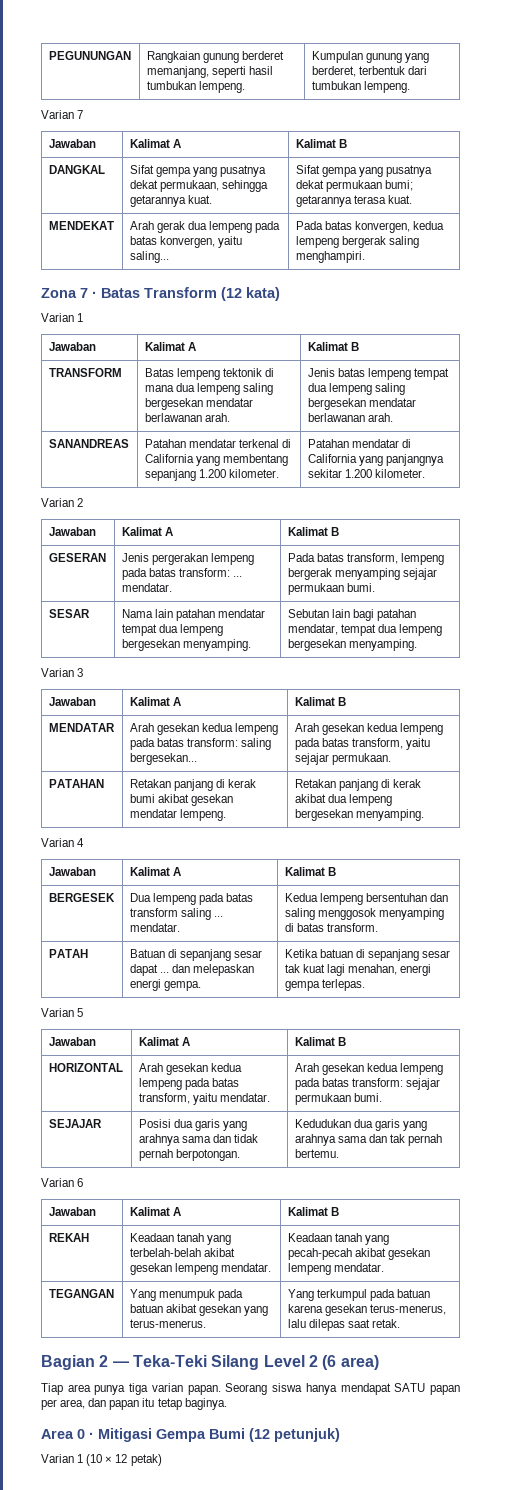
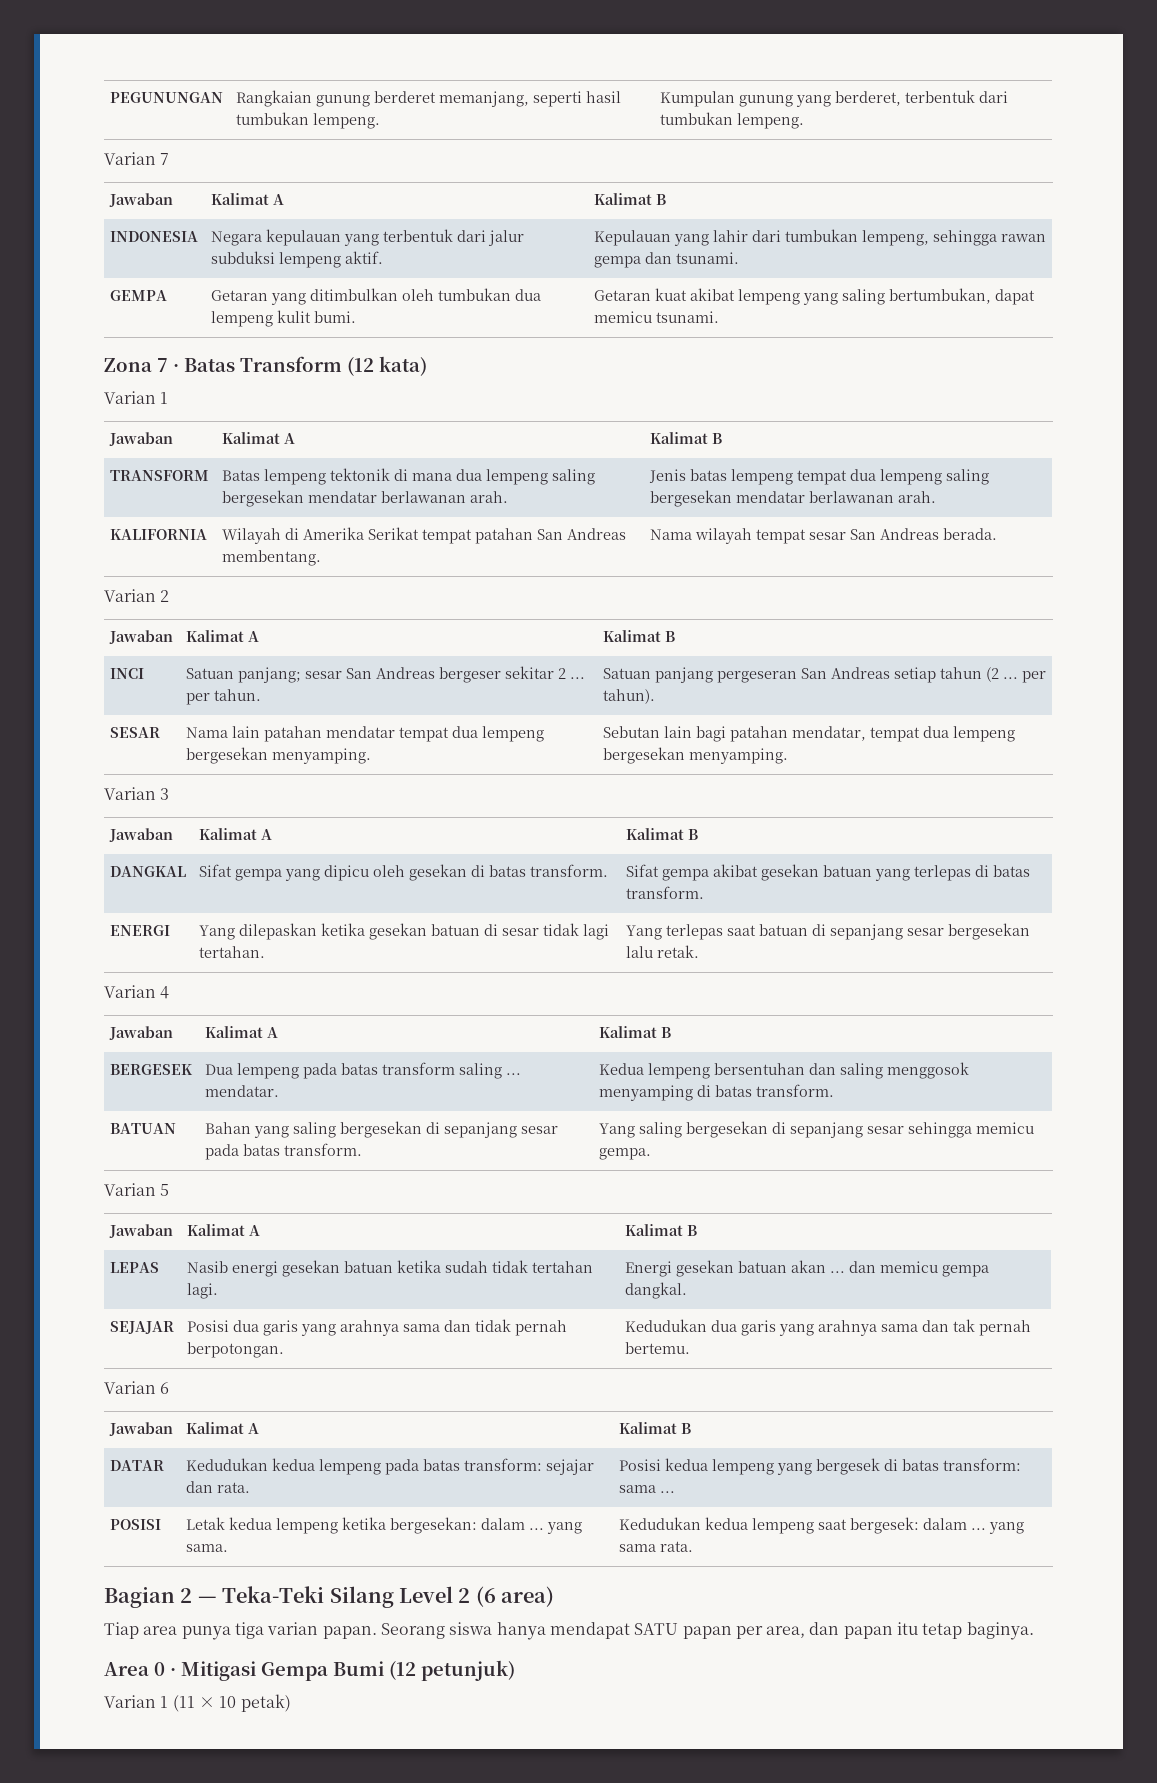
[48,165,105,174] [129,165,267,177] [129,180,269,192] [129,195,212,207] [295,165,433,177] [295,180,414,192] [295,195,413,207] [48,221,114,230] [129,221,281,233] [129,236,243,248] [129,251,169,263] [295,221,445,233] [295,236,420,248] [295,251,365,263] DANGKAL | Sifat gempa yang pusatnya dekat permukaan, sehingga getarannya kuat. | Sifat gempa yang pusatnya dekat permukaan bumi; getarannya terasa kuat. // MENDEKAT | Arah gerak dua lempeng pada batas konvergen, yaitu saling... | Pada batas konvergen, kedua lempeng bergerak saling menghampiri. -> [110,231,199,242] [211,229,525,246] [211,251,384,268] [594,229,1047,246] [594,252,740,268] [110,290,168,301] [211,288,542,305] [211,310,357,327] [594,288,1036,305] [594,311,720,323] INDONESIA | Negara kepulauan yang terbentuk dari jalur subduksi lempeng aktif. | Kepulauan yang lahir dari tumbukan lempeng, sehingga rawan gempa dan tsunami. // GEMPA | Getaran yang ditimbulkan oleh tumbukan dua lempeng kulit bumi. | Getaran kuat akibat lempeng yang saling bertumbukan, dapat memicu tsunami.
[48,439,129,448] [144,439,292,448] [144,454,289,466] [144,469,280,481] [307,439,412,448] [307,454,445,466] [307,469,426,478] SANANDREAS | Patahan mendatar terkenal di California yang membentang sepanjang 1.200 kilometer. | Patahan mendatar di California yang panjangnya sekitar 1.200 kilometer. -> [110,529,208,540] [222,527,627,544] [222,550,322,566] [650,528,998,544] KALIFORNIA | Wilayah di Amerika Serikat tempat patahan San Andreas membentang. | Nama wilayah tempat sesar San Andreas berada.
[48,553,106,562] [121,553,255,565] [121,568,243,580] [121,583,172,592] [287,553,445,565] [287,568,438,580] [287,583,375,595] GESERAN | Jenis pergerakan lempeng pada batas transform: ... mendatar. | Pada batas transform, lempeng bergerak menyamping sejajar permukaan bumi. -> [110,668,145,679] [186,666,586,683] [186,689,262,705] [603,667,1047,683] [603,689,656,704] INCI | Satuan panjang; sesar San Andreas bergeser sekitar 2 ... per tahun. | Satuan panjang pergeseran San Andreas setiap tahun (2 ... per tahun).
[48,723,115,732] [129,723,279,735] [129,738,272,750] [129,753,197,765] [294,723,444,735] [294,738,431,750] [294,753,391,765] [48,779,104,788] [129,779,257,791] [129,794,234,806] [129,809,226,821] [294,779,422,791] [294,794,393,806] [294,809,424,821] MENDATAR | Arah gesekan kedua lempeng pada batas transform: saling bergesekan... | Arah gesekan kedua lempeng pada batas transform, yaitu sejajar permukaan. // PATAHAN | Retakan panjang di kerak bumi akibat gesekan mendatar lempeng. | Retakan panjang di kerak akibat dua lempeng bergesekan menyamping. -> [110,866,187,877] [199,864,609,881] [626,864,1031,881] [626,886,705,899] [110,925,171,936] [199,923,610,940] [199,946,266,958] [626,923,1031,940] [626,945,700,958] DANGKAL | Sifat gempa yang dipicu oleh gesekan di batas transform. | Sifat gempa akibat gesekan batuan yang terlepas di batas transform. // ENERGI | Yang dilepaskan ketika gesekan batuan di sesar tidak lagi tertahan. | Yang terlepas saat batuan di sepanjang sesar bergesekan lalu retak.
[48,949,88,958] [129,949,263,961] [129,964,255,976] [129,979,201,991] [284,949,451,961] [284,964,432,976] [284,979,365,991] PATAH | Batuan di sepanjang sesar dapat ... dan melepaskan energi gempa. | Ketika batuan di sepanjang sesar tak kuat lagi menahan, energi gempa terlepas. -> [110,1123,177,1134] [205,1121,559,1138] [205,1143,363,1160] [599,1121,1035,1138] [599,1148,652,1160] BATUAN | Bahan yang saling bergesekan di sepanjang sesar pada batas transform. | Yang saling bergesekan di sepanjang sesar sehingga memicu gempa.
[48,1063,123,1072] [138,1063,243,1075] [138,1078,240,1090] [138,1093,271,1105] [294,1063,444,1075] [294,1078,441,1090] [294,1093,382,1105] HORIZONTAL | Arah gesekan kedua lempeng pada batas transform, yaitu mendatar. | Arah gesekan kedua lempeng pada batas transform: sejajar permukaan bumi. -> [110,1262,160,1273] [187,1260,594,1277] [187,1283,219,1299] [625,1260,990,1277] [625,1282,688,1299] LEPAS | Nasib energi gesekan batuan ketika sudah tidak tertahan lagi. | Energi gesekan batuan akan ... dan memicu gempa dangkal.
[48,1233,89,1242] [129,1233,232,1245] [129,1248,235,1257] [129,1263,272,1275] [287,1233,390,1245] [287,1248,431,1260] [287,1263,384,1275] [48,1289,114,1298] [129,1289,244,1301] [129,1304,269,1316] [129,1319,206,1328] [287,1289,431,1301] [287,1304,447,1316] [287,1319,401,1331] REKAH | Keadaan tanah yang terbelah-belah akibat gesekan lempeng mendatar. | Keadaan tanah yang pecah-pecah akibat gesekan lempeng mendatar. // TEGANGAN | Yang menumpuk pada batuan akibat gesekan yang terus-menerus. | Yang terkumpul pada batuan karena gesekan terus-menerus, lalu dilepas saat retak. -> [110,1460,165,1471] [186,1458,595,1475] [186,1481,251,1493] [619,1458,1022,1475] [619,1485,676,1493] [110,1519,162,1530] [186,1517,583,1534] [186,1544,229,1552] [619,1517,1025,1534] [619,1541,694,1552] DATAR | Kedudukan kedua lempeng pada batas transform: sejajar dan rata. | Posisi kedua lempeng yang bergesek di batas transform: sama ... // POSISI | Letak kedua lempeng ketika bergesekan: dalam ... yang sama. | Kedudukan kedua lempeng saat bergesek: dalam ... yang sama rata.
[86,1454,128,1466] (10 × 12 -> [172,1695,237,1712] (11 × 10

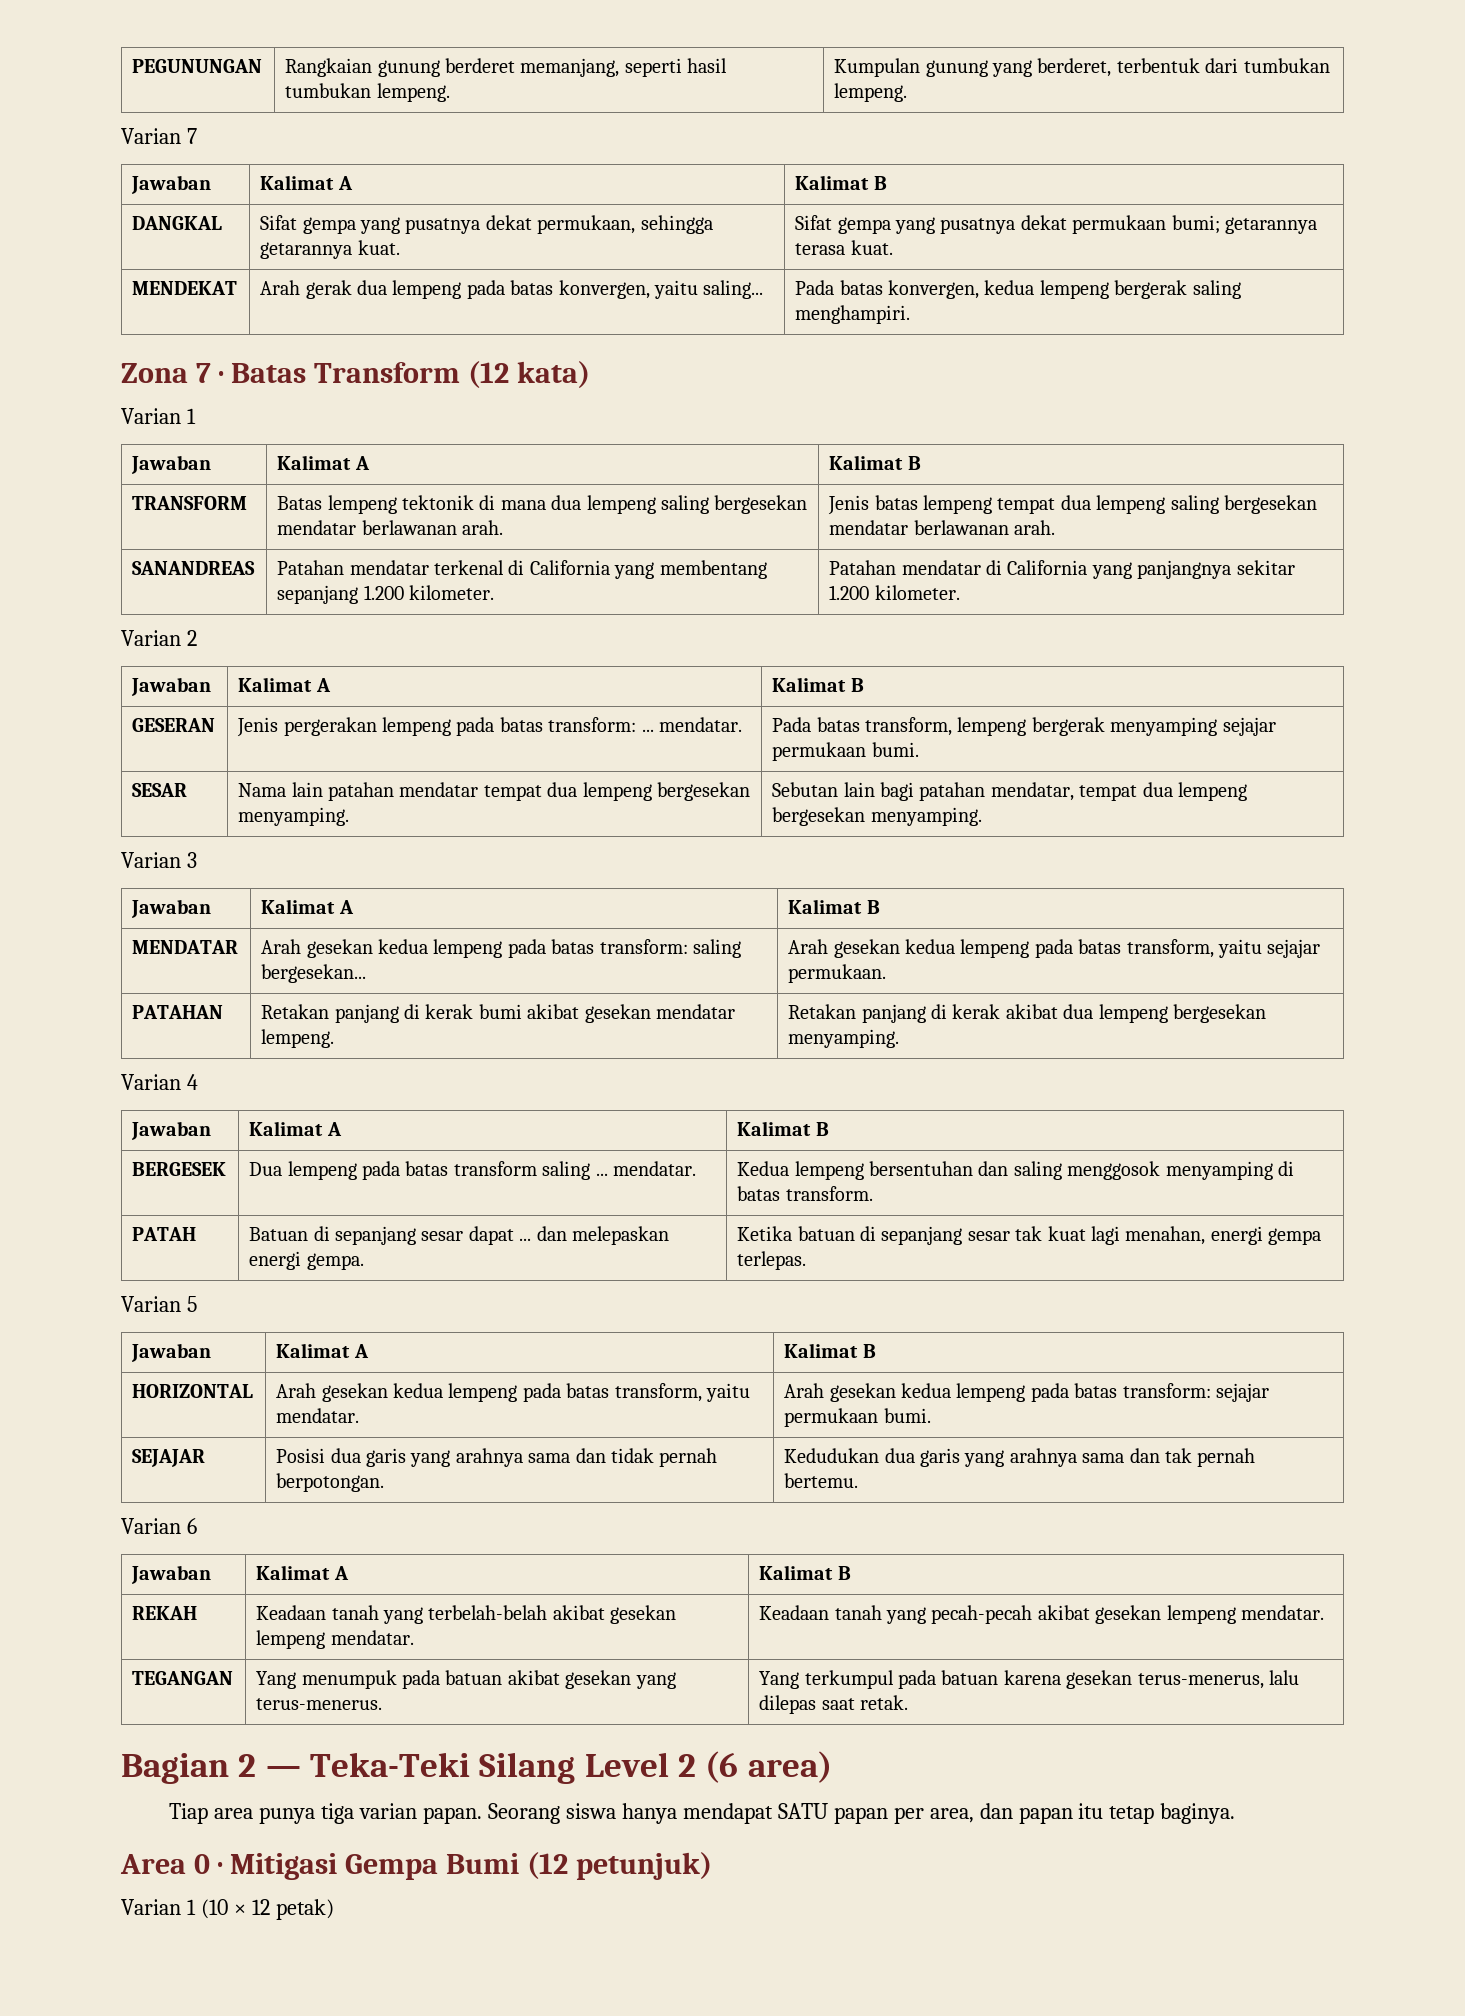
[110,231,199,242] [211,229,525,246] [211,251,384,268] [594,229,1047,246] [594,252,740,268] [110,290,168,301] [211,288,542,305] [211,310,357,327] [594,288,1036,305] [594,311,720,323] INDONESIA | Negara kepulauan yang terbentuk dari jalur subduksi lempeng aktif. | Kepulauan yang lahir dari tumbukan lempeng, sehingga rawan gempa dan tsunami. // GEMPA | Getaran yang ditimbulkan oleh tumbukan dua lempeng kulit bumi. | Getaran kuat akibat lempeng yang saling bertumbukan, dapat memicu tsunami. -> [132,216,223,230] [260,215,713,234] [260,240,400,259] [795,215,1317,234] [795,240,893,255] [132,281,238,295] [260,280,764,299] [795,280,1241,299] [795,305,911,324] DANGKAL | Sifat gempa yang pusatnya dekat permukaan, sehingga getarannya kuat. | Sifat gempa yang pusatnya dekat permukaan bumi; getarannya terasa kuat. // MENDEKAT | Arah gerak dua lempeng pada batas konvergen, yaitu saling... | Pada batas konvergen, kedua lempeng bergerak saling menghampiri.
[110,529,208,540] [222,527,627,544] [222,550,322,566] [650,528,998,544] KALIFORNIA | Wilayah di Amerika Serikat tempat patahan San Andreas membentang. | Nama wilayah tempat sesar San Andreas berada. -> [132,561,256,575] [277,560,767,579] [277,585,494,604] [829,560,1295,579] [829,585,960,600] SANANDREAS | Patahan mendatar terkenal di California yang membentang sepanjang 1.200 kilometer. | Patahan mendatar di California yang panjangnya sekitar 1.200 kilometer.
[110,668,145,679] [186,666,586,683] [186,689,262,705] [603,667,1047,683] [603,689,656,704] INCI | Satuan panjang; sesar San Andreas bergeser sekitar 2 ... per tahun. | Satuan panjang pergeseran San Andreas setiap tahun (2 ... per tahun). -> [132,718,216,732] [237,717,742,737] [772,717,1276,736] [772,742,919,761] GESERAN | Jenis pergerakan lempeng pada batas transform: ... mendatar. | Pada batas transform, lempeng bergerak menyamping sejajar permukaan bumi.
[110,866,187,877] [199,864,609,881] [626,864,1031,881] [626,886,705,899] [110,925,171,936] [199,923,610,940] [199,946,266,958] [626,923,1031,940] [626,945,700,958] DANGKAL | Sifat gempa yang dipicu oleh gesekan di batas transform. | Sifat gempa akibat gesekan batuan yang terlepas di batas transform. // ENERGI | Yang dilepaskan ketika gesekan batuan di sesar tidak lagi tertahan. | Yang terlepas saat batuan di sepanjang sesar bergesekan lalu retak. -> [132,940,239,954] [261,939,741,958] [261,964,367,983] [788,939,1321,958] [788,964,887,983] [132,1005,224,1019] [261,1004,735,1023] [261,1029,335,1048] [788,1004,1266,1023] [788,1029,900,1048] MENDATAR | Arah gesekan kedua lempeng pada batas transform: saling bergesekan... | Arah gesekan kedua lempeng pada batas transform, yaitu sejajar permukaan. // PATAHAN | Retakan panjang di kerak bumi akibat gesekan mendatar lempeng. | Retakan panjang di kerak akibat dua lempeng bergesekan menyamping.
[110,1123,177,1134] [205,1121,559,1138] [205,1143,363,1160] [599,1121,1035,1138] [599,1148,652,1160] BATUAN | Bahan yang saling bergesekan di sepanjang sesar pada batas transform. | Yang saling bergesekan di sepanjang sesar sehingga memicu gempa. -> [132,1227,197,1241] [249,1226,669,1245] [249,1251,364,1270] [737,1226,1322,1245] [737,1251,807,1270] PATAH | Batuan di sepanjang sesar dapat ... dan melepaskan energi gempa. | Ketika batuan di sepanjang sesar tak kuat lagi menahan, energi gempa terlepas.
[110,1262,160,1273] [187,1260,594,1277] [187,1283,219,1299] [625,1260,990,1277] [625,1282,688,1299] LEPAS | Nasib energi gesekan batuan ketika sudah tidak tertahan lagi. | Energi gesekan batuan akan ... dan memicu gempa dangkal. -> [132,1384,254,1398] [276,1383,750,1402] [276,1408,360,1423] [784,1383,1269,1402] [784,1408,931,1427] HORIZONTAL | Arah gesekan kedua lempeng pada batas transform, yaitu mendatar. | Arah gesekan kedua lempeng pada batas transform: sejajar permukaan bumi.
[110,1460,165,1471] [186,1458,595,1475] [186,1481,251,1493] [619,1458,1022,1475] [619,1485,676,1493] [110,1519,162,1530] [186,1517,583,1534] [186,1544,229,1552] [619,1517,1025,1534] [619,1541,694,1552] DATAR | Kedudukan kedua lempeng pada batas transform: sejajar dan rata. | Posisi kedua lempeng yang bergesek di batas transform: sama ... // POSISI | Letak kedua lempeng ketika bergesekan: dalam ... yang sama. | Kedudukan kedua lempeng saat bergesek: dalam ... yang sama rata. -> [132,1606,198,1620] [256,1605,677,1624] [256,1630,414,1649] [759,1605,1324,1624] [132,1671,234,1685] [256,1670,676,1689] [256,1698,383,1710] [759,1670,1299,1689] [759,1695,908,1714] REKAH | Keadaan tanah yang terbelah-belah akibat gesekan lempeng mendatar. | Keadaan tanah yang pecah-pecah akibat gesekan lempeng mendatar. // TEGANGAN | Yang menumpuk pada batuan akibat gesekan yang terus-menerus. | Yang terkumpul pada batuan karena gesekan terus-menerus, lalu dilepas saat retak.
[172,1695,237,1712] (11 × 10 -> [200,1899,270,1919] (10 × 12

